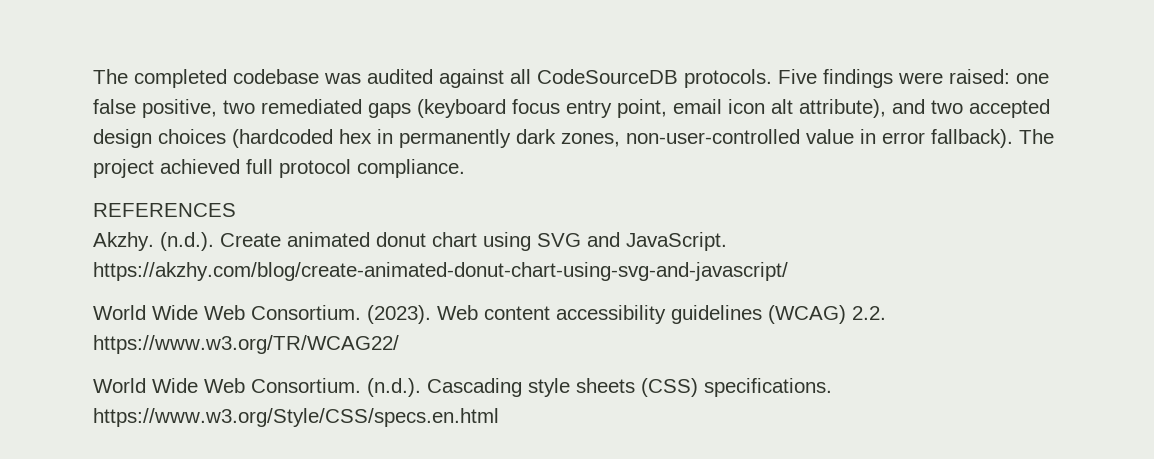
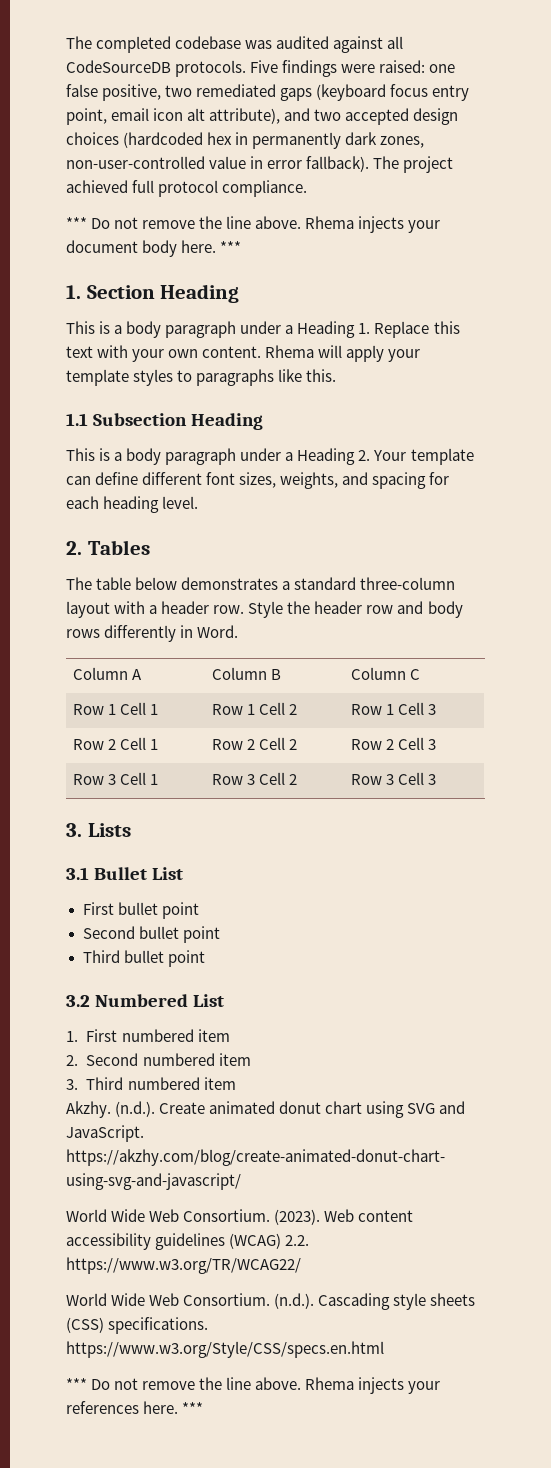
[93,203,236,217] REFERENCES -> [66,216,441,233] [66,240,242,257] [66,284,240,303] [66,321,460,338] [66,345,421,362] [66,369,337,386] [66,413,264,430] [66,448,474,465] [66,472,450,489] [66,496,199,513] [66,540,150,555] [66,577,456,590] [66,601,463,618] [66,625,239,642] [72,667,142,680] [211,667,281,680] [350,667,420,680] [72,702,159,715] [211,702,298,715] [350,702,437,715] [72,737,159,750] [211,737,298,750] [350,737,437,750] [72,772,159,785] [211,772,298,785] [350,772,437,785] [66,823,131,837] [66,867,184,880] [82,902,199,919] [82,926,220,943] [82,950,205,967] [66,994,225,1007] [66,1029,230,1042] [66,1053,251,1066] [66,1077,236,1090] *** Do not remove the line above. Rhema injects your document body here. *** // 1. Section Heading // This is a body paragraph under a Heading 1. Replace this text with your own content. Rhema will apply your template styles to paragraphs like this. // 1.1 Subsection Heading // This is a body paragraph under a Heading 2. Your template can define different font sizes, weights, and spacing for each heading level. // 2. Tables // The table below demonstrates a standard three-column layout with a header row. Style the header row and body rows differently in Word. // Column A | Column B | Column C // Row 1 Cell 1 | Row 1 Cell 2 | Row 1 Cell 3 // Row 2 Cell 1 | Row 2 Cell 2 | Row 2 Cell 3 // Row 3 Cell 1 | Row 3 Cell 2 | Row 3 Cell 3 // 3. Lists // 3.1 Bullet List // First bullet point // Second bullet point // Third bullet point // 3.2 Numbered List // 1. First numbered item // 2. Second numbered item // 3. Third numbered item
(499, 417) none -> [66,1377,441,1394] [66,1401,204,1414] // *** Do not remove the line above. Rhema injects your references here. ***

